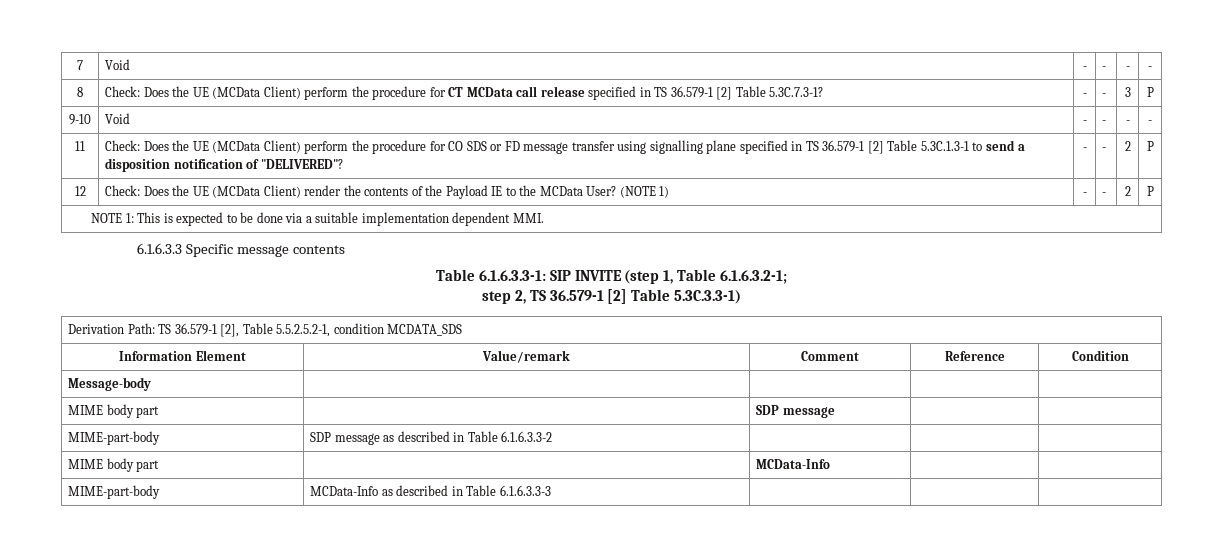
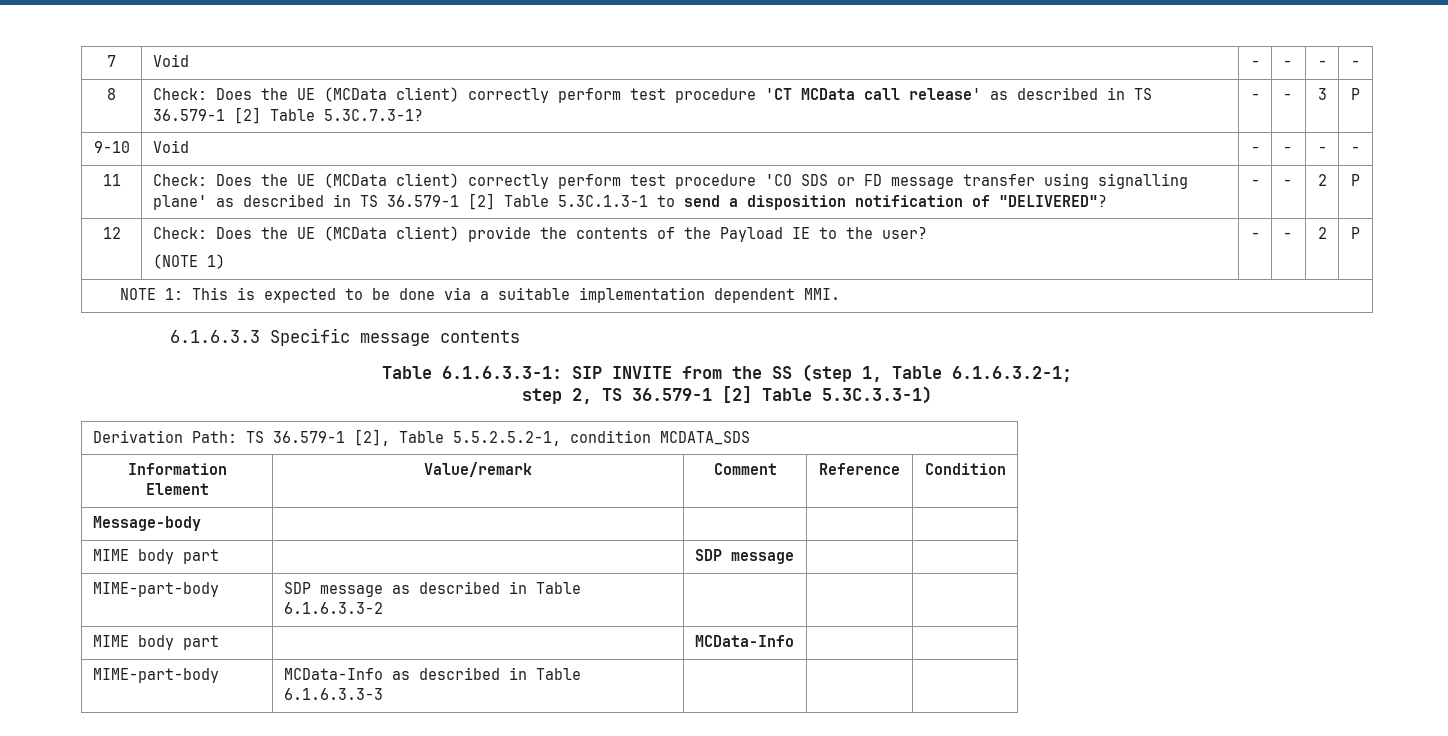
[263,86,637,100] Client) perform the procedure for CT MCData call release specified -> [395,87,1098,103] client) correctly perform test procedure 'CT MCData call release' as described
[263,140,464,154] Client) perform the procedure for CO -> [395,173,792,189] client) correctly perform test procedure 'CO
[706,140,788,154] plane specified -> [152,194,324,210] plane' as described
[263,185,342,198] Client) render -> [395,226,531,242] client) provide
[539,186,617,196] MCData User? -> [881,227,927,239] user? //
(622, 275) none -> [682,366,792,379] from the SS

